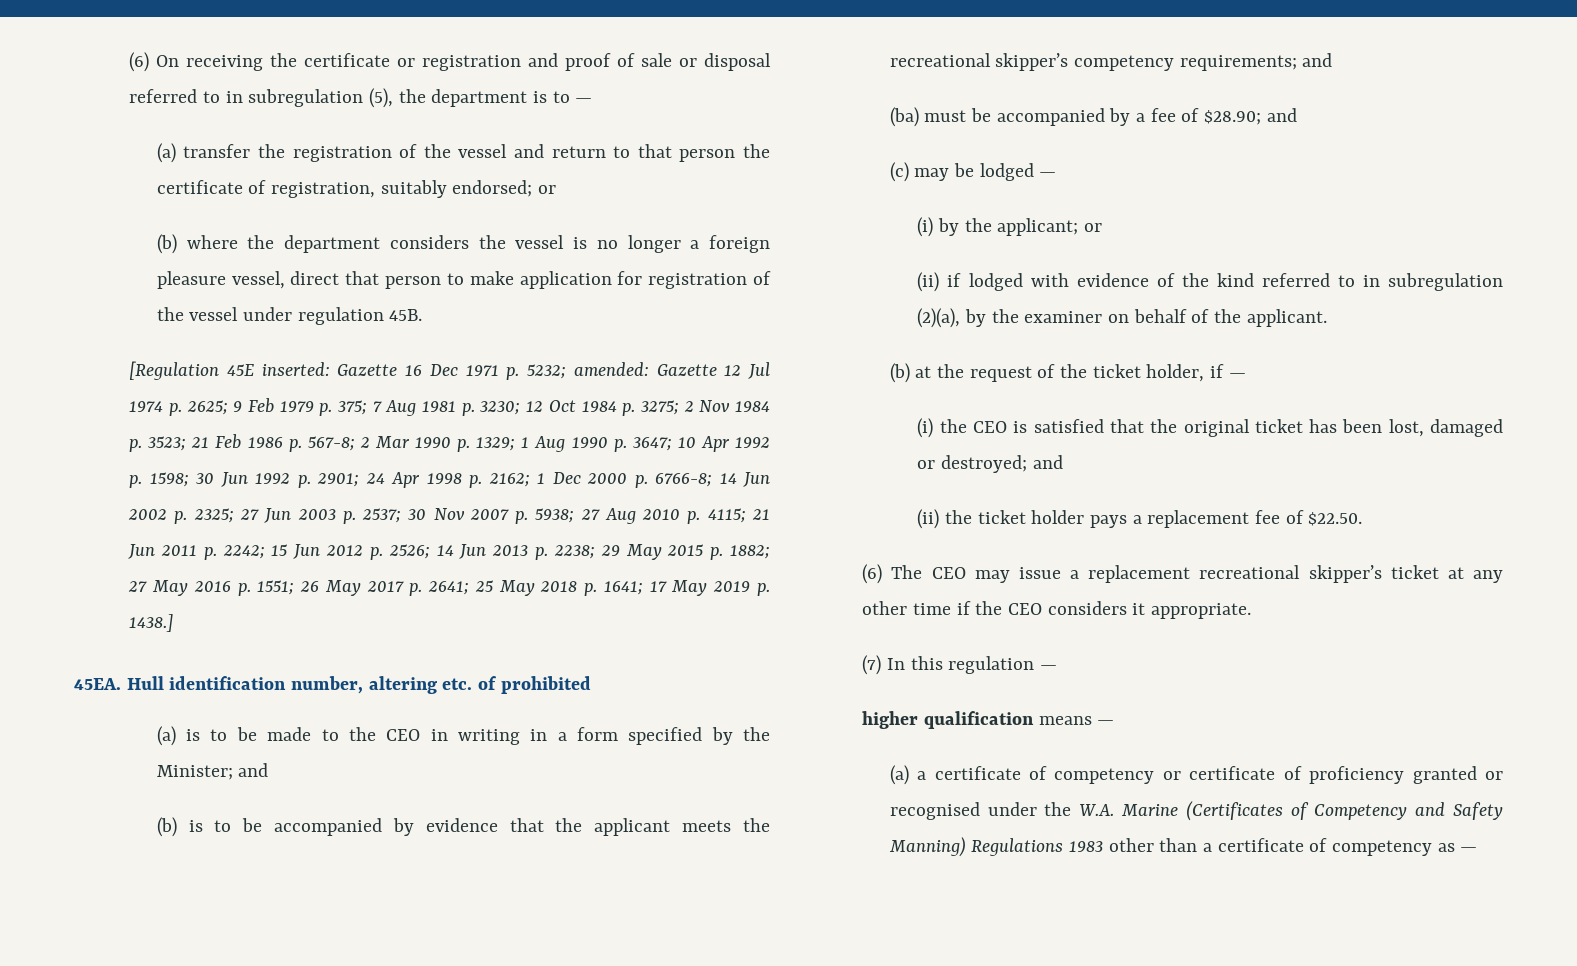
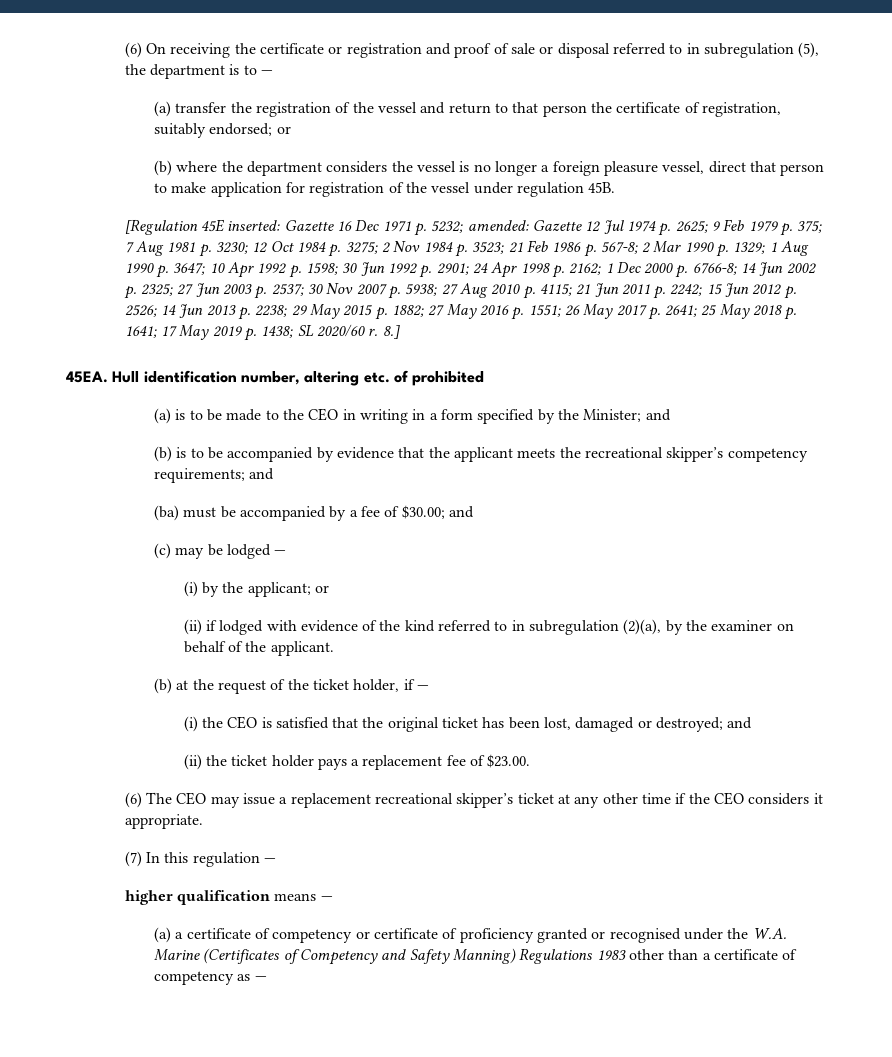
[129,614,174,632] 1438.] -> [261,324,400,339] 1438; SL 2020/60 r. 8.]
[1204,110,1262,125] $28.90; -> [401,505,445,519] $30.00;
[1308,512,1363,526] $22.50. -> [487,754,531,768] $23.00.

